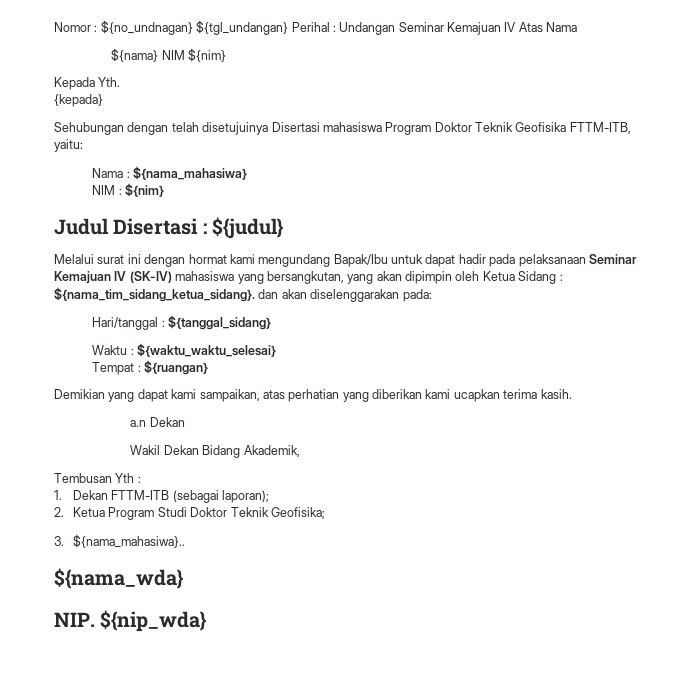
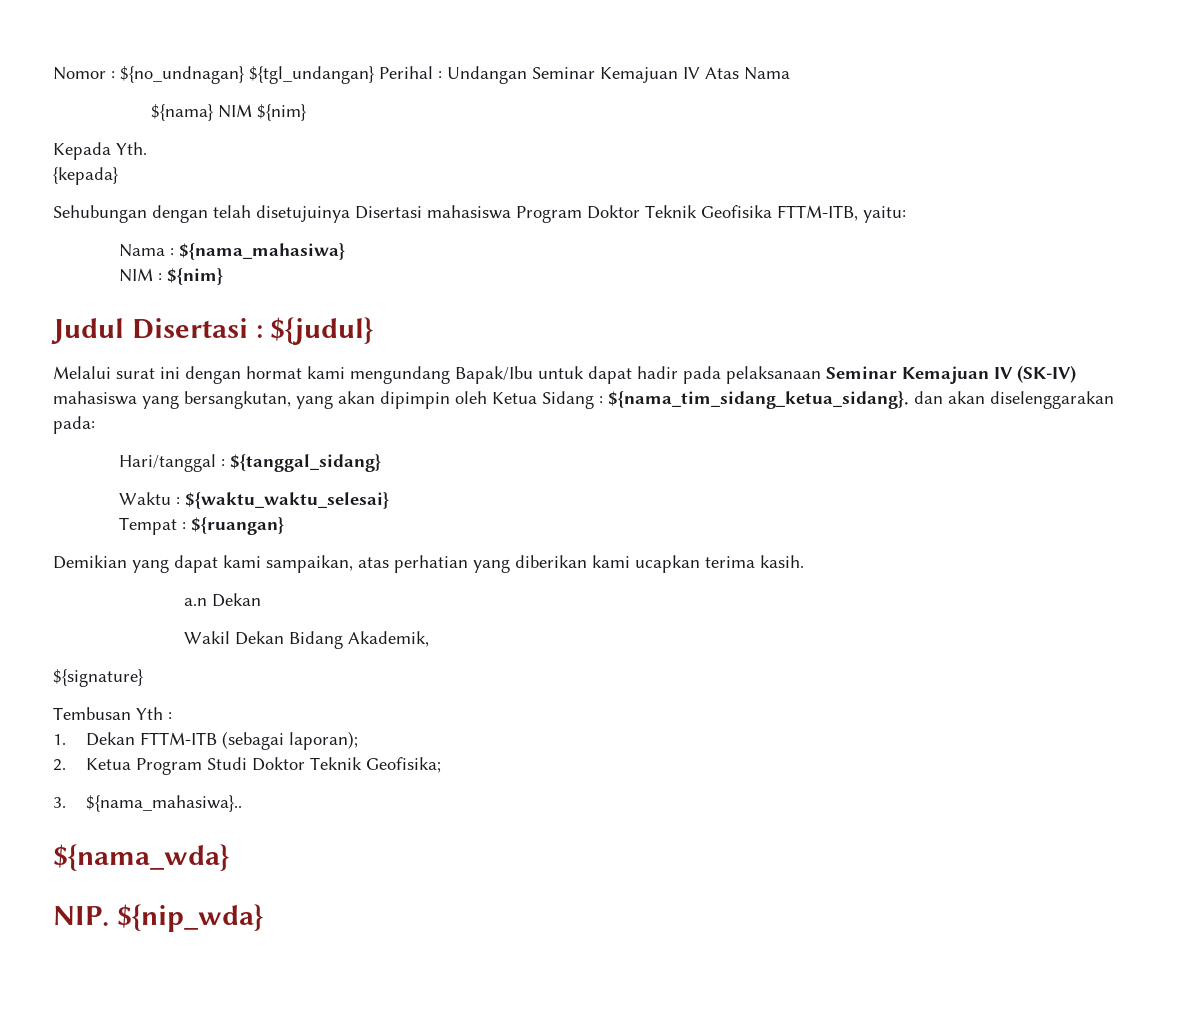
(300, 451) none -> [53,669,143,687] // ${signature}

